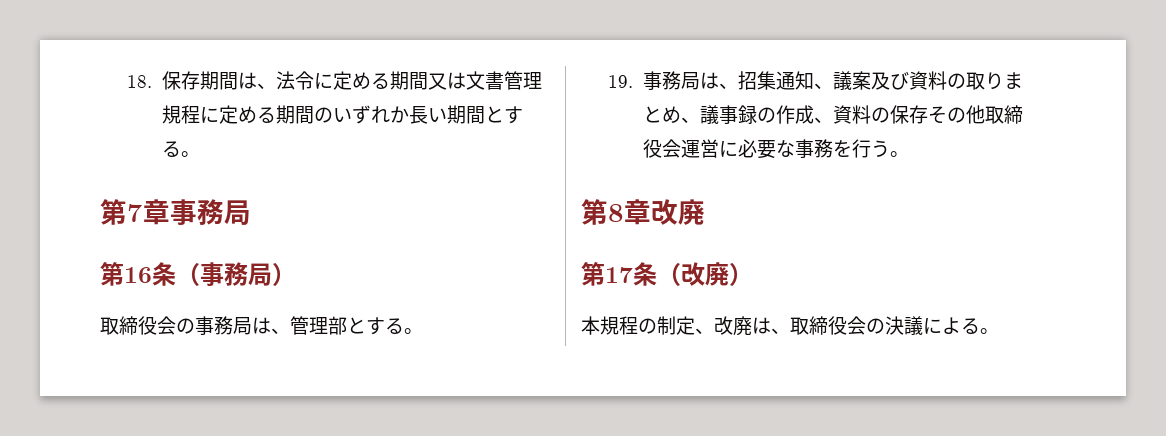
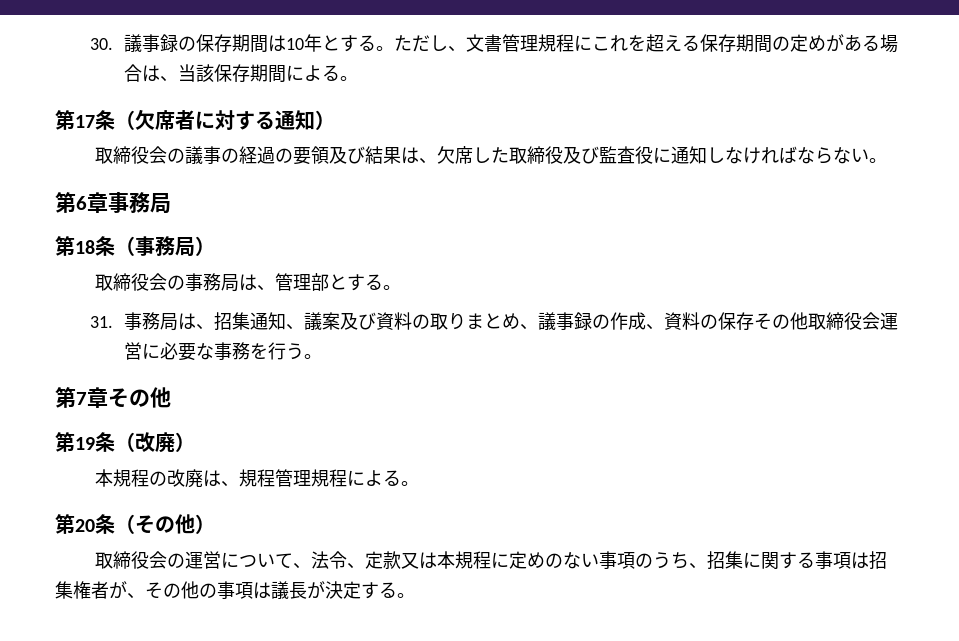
[127,71,542,90] [161,105,523,124] [161,141,200,157] [100,199,143,225] 18.保存期間は、法令に定める期間又は文書管理規程に定める期間のいずれか長い期間とする。 // 第7 -> [89,34,899,53] [124,64,359,83] [55,109,335,130] [95,146,888,165] [55,192,87,213] 30.議事録の保存期間は10年とする。ただし、文書管理規程にこれを超える保存期間の定めがある場合は、当該保存期間による。 // 第17条（欠席者に対する通知） // 取締役会の議事の経過の要領及び結果は、欠席した取締役及び監査役に通知しなければならない。 // 第6
[124,267,152,283] 16 -> [75,240,95,254] 18
[608,75,634,88] 19. -> [89,316,113,328] 31.
[608,199,705,225] [581,262,633,286] 8章改廃 // 第17 -> [76,387,171,408] [55,432,95,452] 7章その他 // 第19
[657,316,714,335] 制定、 -> (168, 478) none
[790,316,961,335] 取締役会の決議によ -> [239,469,420,487] [55,514,215,534] [95,551,888,569] [55,581,379,599] 規程管理規程による。 // 第20条（その他） // 取締役会の運営について、法令、定款又は本規程に定めのない事項のうち、招集に関する事項は招集権者が、その他の事項は議長が決定す

